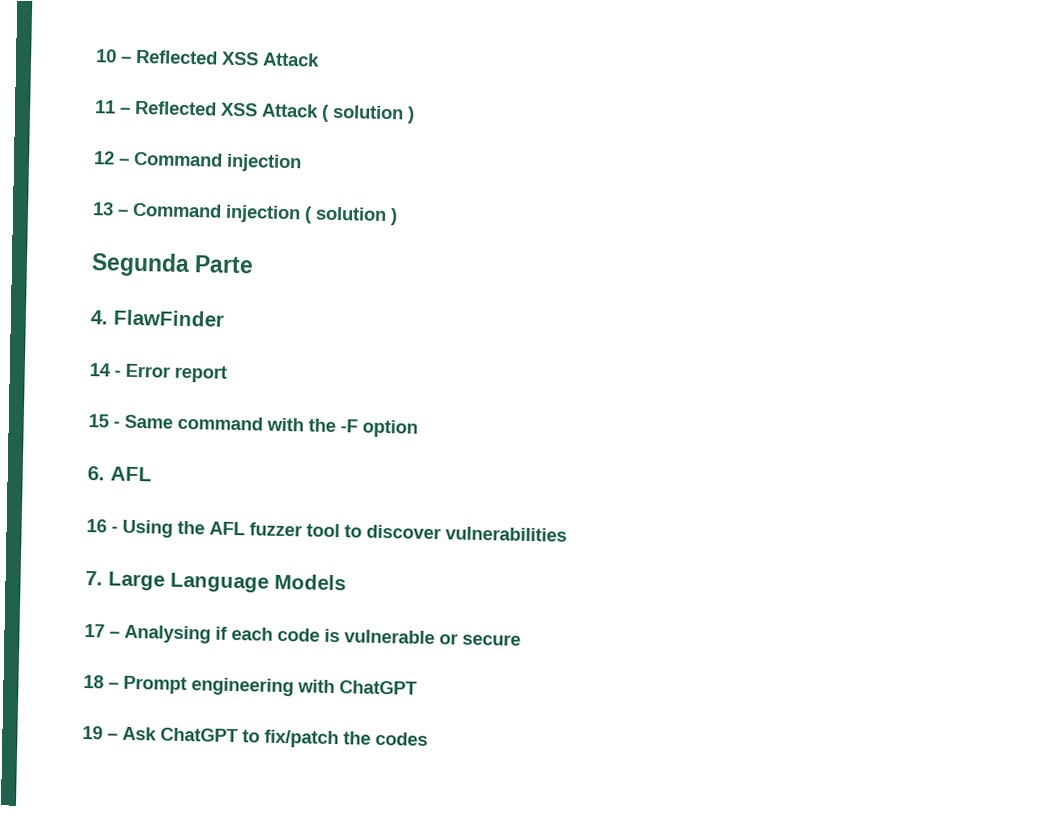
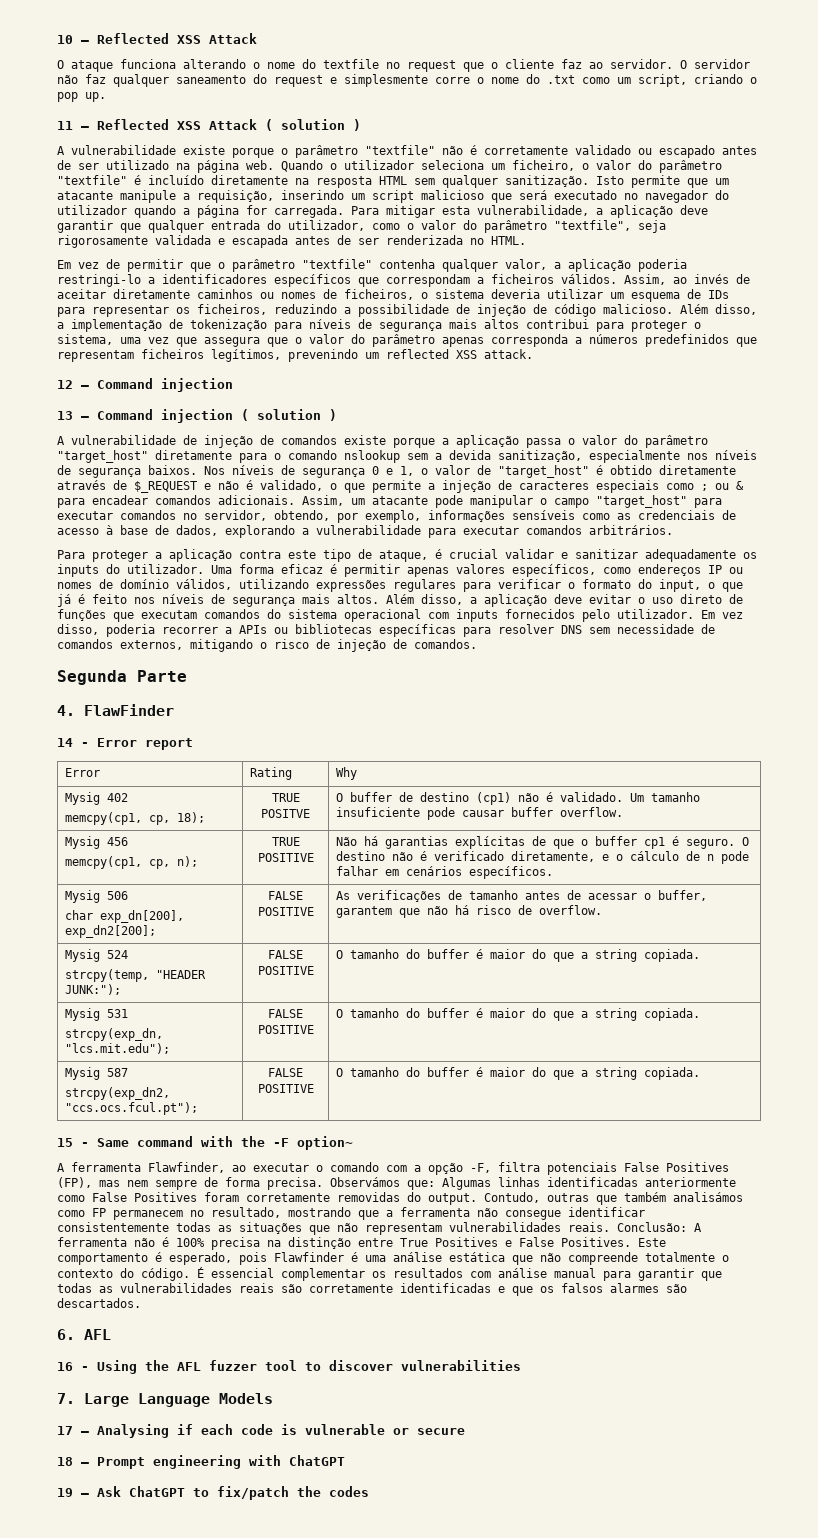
(320, 59) none -> [57,59,750,72] [57,74,757,87] [57,92,106,102] // O ataque funciona alterando o nome do textfile no request que o cliente faz ao servidor. O servidor não faz qualquer saneamento do request e simplesmente corre o nome do .txt como um script, criando o pop up.
(415, 115) none -> [57,145,757,158] [57,160,722,173] [57,175,729,188] [57,190,729,203] [57,205,708,218] [57,220,666,233] [57,235,526,248] [57,259,687,272] [57,274,750,287] [57,289,729,302] [57,304,757,317] [57,319,701,332] [57,334,757,347] [57,349,533,362] // A vulnerabilidade existe porque o parâmetro "textfile" não é corretamente validado ou escapado antes de ser utilizado na página web. Quando o utilizador seleciona um ficheiro, o valor do parâmetro "textfile" é incluído diretamente na resposta HTML sem qualquer sanitização. Isto permite que um atacante manipule a requisição, inserindo um script malicioso que será executado no navegador do utilizador quando a página for carregada. Para mitigar esta vulnerabilidade, a aplicação deve garantir que qualquer entrada do utilizador, como o valor do parâmetro "textfile", seja rigorosamente validada e escapada antes de ser renderizada no HTML. // Em vez de permitir que o parâmetro "textfile" contenha qualquer valor, a aplicação poderia restringi-lo a identificadores específicos que correspondam a ficheiros válidos. Assim, ao invés de aceitar diretamente caminhos ou nomes de ficheiros, o sistema deveria utilizar um esquema de IDs para representar os ficheiros, reduzindo a possibilidade de injeção de código malicioso. Além disso, a implementação de tokenização para níveis de segurança mais altos contribui para proteger o sistema, uma vez que assegura que o valor do parâmetro apenas corresponda a números predefinidos que representam ficheiros legítimos, prevenindo um reflected XSS attack.
(398, 217) none -> [57,435,708,448] [57,450,757,463] [57,465,736,478] [57,480,744,493] [57,495,722,508] [57,510,736,523] [57,525,673,538] [57,549,757,562] [57,564,743,577] [57,579,743,592] [57,594,743,607] [57,609,743,622] [57,624,715,637] [57,639,477,652] // A vulnerabilidade de injeção de comandos existe porque a aplicação passa o valor do parâmetro "target_host" diretamente para o comando nslookup sem a devida sanitização, especialmente nos níveis de segurança baixos. Nos níveis de segurança 0 e 1, o valor de "target_host" é obtido diretamente através de $_REQUEST e não é validado, o que permite a injeção de caracteres especiais como ; ou & para encadear comandos adicionais. Assim, um atacante pode manipular o campo "target_host" para executar comandos no servidor, obtendo, por exemplo, informações sensíveis como as credenciais de acesso à base de dados, explorando a vulnerabilidade para executar comandos arbitrários. // Para proteger a aplicação contra este tipo de ataque, é crucial validar e sanitizar adequadamente os inputs do utilizador. Uma forma eficaz é permitir apenas valores específicos, como endereços IP ou nomes de domínio válidos, utilizando expressões regulares para verificar o formato do input, o que já é feito nos níveis de segurança mais altos. Além disso, a aplicação deve evitar o uso direto de funções que executam comandos do sistema operacional com inputs fornecidos pelo utilizador. Em vez disso, poderia recorrer a APIs ou bibliotecas específicas para resolver DNS sem necessidade de comandos externos, mitigando o risco de injeção de comandos.
(227, 373) none -> [64,768,100,777] [249,767,292,780] [335,767,357,780] [64,792,128,805] [64,812,205,825] [271,793,300,802] [261,809,310,818] [335,792,700,805] [335,807,623,820] [64,836,128,849] [64,856,198,869] [271,837,300,846] [257,853,314,862] [335,836,749,849] [335,851,749,864] [335,866,553,879] [64,890,128,903] [64,910,184,923] [64,925,156,938] [268,891,303,900] [257,907,314,916] [335,890,707,902] [335,905,602,918] [64,949,128,962] [64,969,206,982] [64,984,121,995] [268,950,303,959] [257,966,314,975] [335,949,700,962] [64,1008,128,1021] [64,1028,163,1041] [64,1043,170,1054] [268,1009,303,1018] [257,1025,314,1034] [335,1008,700,1021] [64,1067,128,1080] [64,1087,170,1100] [64,1102,198,1115] [268,1068,303,1077] [257,1084,314,1093] [335,1067,700,1080] // Error | Rating | Why // Mysig 402 // memcpy(cp1, cp, 18); | TRUE POSITVE | O buffer de destino (cp1) não é validado. Um tamanho insuficiente pode causar buffer overflow. // Mysig 456 // memcpy(cp1, cp, n); | TRUE POSITIVE | Não há garantias explícitas de que o buffer cp1 é seguro. O destino não é verificado diretamente, e o cálculo de n pode falhar em cenários específicos. // Mysig 506 // char exp_dn[200], exp_dn2[200]; | FALSE POSITIVE | As verificações de tamanho antes de acessar o buffer, garantem que não há risco de overflow. // Mysig 524 // strcpy(temp, "HEADER JUNK:"); | FALSE POSITIVE | O tamanho do buffer é maior do que a string copiada. // Mysig 531 // strcpy(exp_dn, "lcs.mit.edu"); | FALSE POSITIVE | O tamanho do buffer é maior do que a string copiada. // Mysig 587 // strcpy(exp_dn2, "ccs.ocs.fcul.pt"); | FALSE POSITIVE | O tamanho do buffer é maior do que a string copiada.
[362,419,418,438] option -> [297,1136,353,1150] [57,1162,729,1175] [57,1177,736,1190] [57,1192,743,1205] [57,1207,645,1220] [57,1222,702,1235] [57,1237,666,1250] [57,1252,729,1265] [57,1267,722,1281] [57,1283,687,1296] [57,1298,141,1308] option~ // A ferramenta Flawfinder, ao executar o comando com a opção -F, filtra potenciais False Positives (FP), mas nem sempre de forma precisa. Observámos que: Algumas linhas identificadas anteriormente como False Positives foram corretamente removidas do output. Contudo, outras que também analisámos como FP permanecem no resultado, mostrando que a ferramenta não consegue identificar consistentemente todas as situações que não representam vulnerabilidades reais. Conclusão: A ferramenta não é 100% precisa na distinção entre True Positives e False Positives. Este comportamento é esperado, pois Flawfinder é uma análise estática que não compreende totalmente o contexto do código. É essencial complementar os resultados com análise manual para garantir que todas as vulnerabilidades reais são corretamente identificadas e que os falsos alarmes são descartados.

